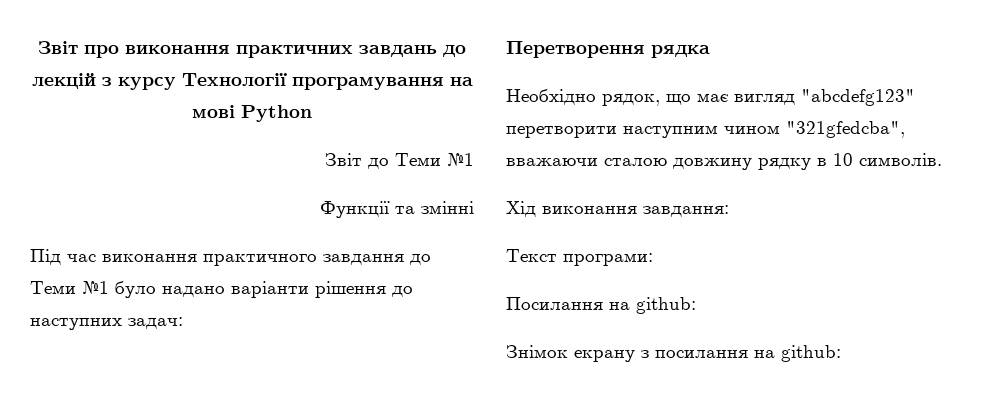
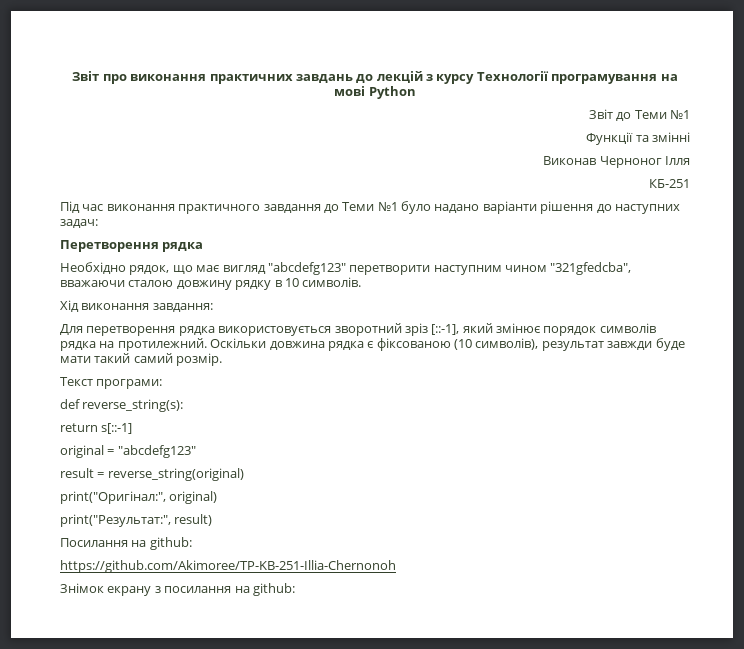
(474, 207) none -> [543,156,690,168] [649,179,690,188] // Виконав Черноног Iлля // КБ-251
[506,249,653,266] Текст програми: -> [60,323,656,336] [60,338,685,351] [60,353,223,366] [60,377,163,389] [60,399,184,412] [60,423,133,434] [60,445,196,458] [60,468,244,481] [60,491,218,504] [60,514,213,527] Для перетворення рядка використовується зворотний зріз [::-1], який змінює порядок символів рядка на протилежний. Оскільки довжина рядка є фіксованою (10 символів), результат завжди буде мати такий самий розмір. // Текст програми: // def reverse_string(s): // return s[::-1] // original = "abcdefg123" // result = reverse_string(original) // print("Оригінал:", original) // print("Результат:", result)
(696, 305) none -> [60,560,396,573] // https://github.com/Akimoree/TP-KB-251-Illia-Chernonoh

